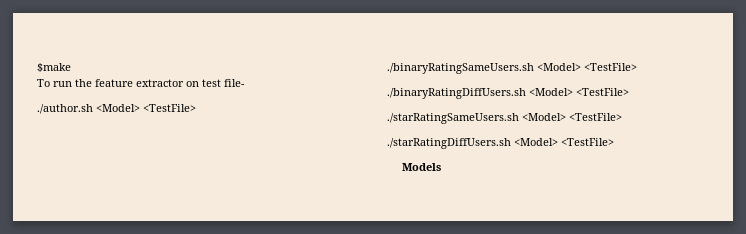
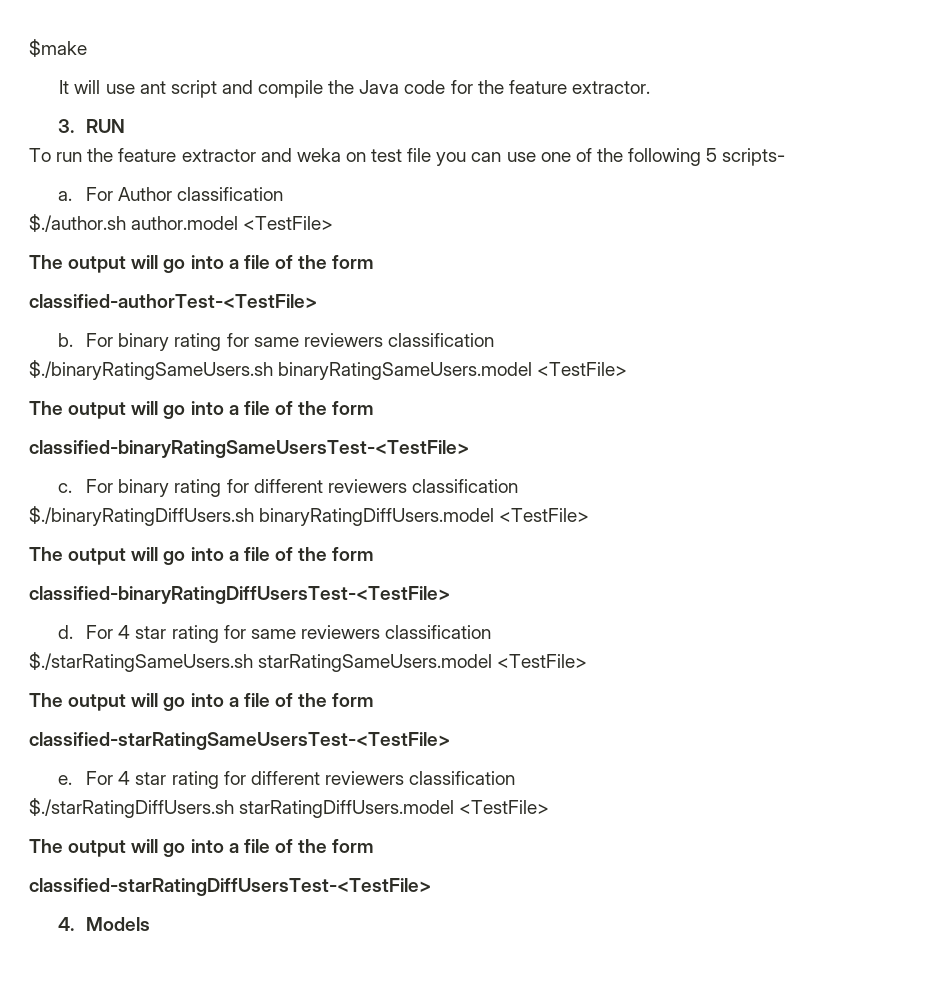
(71, 67) none -> [59,80,650,98] [57,119,126,133] // It will use ant script and compile the Java code for the feature extractor. // 3. RUN
[186,79,245,87] [37,104,196,114] [387,63,637,74] [387,88,629,99] [387,113,622,124] [387,138,614,149] on test file- // ./author.sh <Model> <TestFile> // ./binaryRatingSameUsers.sh <Model> <TestFile> // ./binaryRatingDiffUsers.sh <Model> <TestFile> // ./starRatingSameUsers.sh <Model> <TestFile> // ./starRatingDiffUsers.sh <Model> <TestFile> // -> [260,148,786,166] [57,187,284,201] [29,214,334,232] [29,255,375,273] [29,294,317,308] [57,333,494,351] [29,360,628,380] [29,401,375,419] [29,440,469,458] [57,479,518,497] [29,506,590,526] [29,547,375,565] [29,586,450,604] [57,625,492,643] [29,652,588,672] [29,693,375,711] [29,732,450,750] [57,771,516,789] [29,798,550,818] [29,839,375,857] [29,878,431,896] [57,917,74,931] and weka on test file you can use one of the following 5 scripts- // a. For Author classification // $./author.sh author.model <TestFile> // The output will go into a file of the form // classified-authorTest-<TestFile> // b. For binary rating for same reviewers classification // $./binaryRatingSameUsers.sh binaryRatingSameUsers.model <TestFile> // The output will go into a file of the form // classified-binaryRatingSameUsersTest-<TestFile> // c. For binary rating for different reviewers classification // $./binaryRatingDiffUsers.sh binaryRatingDiffUsers.model <TestFile> // The output will go into a file of the form // classified-binaryRatingDiffUsersTest-<TestFile> // d. For 4 star rating for same reviewers classification // $./starRatingSameUsers.sh starRatingSameUsers.model <TestFile> // The output will go into a file of the form // classified-starRatingSameUsersTest-<TestFile> // e. For 4 star rating for different reviewers classification // $./starRatingDiffUsers.sh starRatingDiffUsers.model <TestFile> // The output will go into a file of the form // classified-starRatingDiffUsersTest-<TestFile> // 4.

